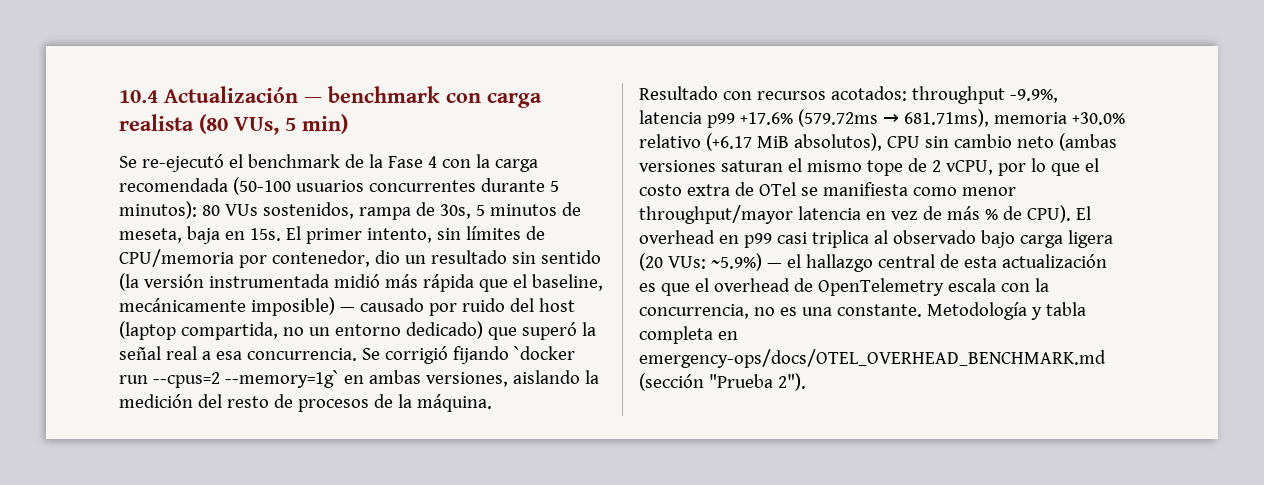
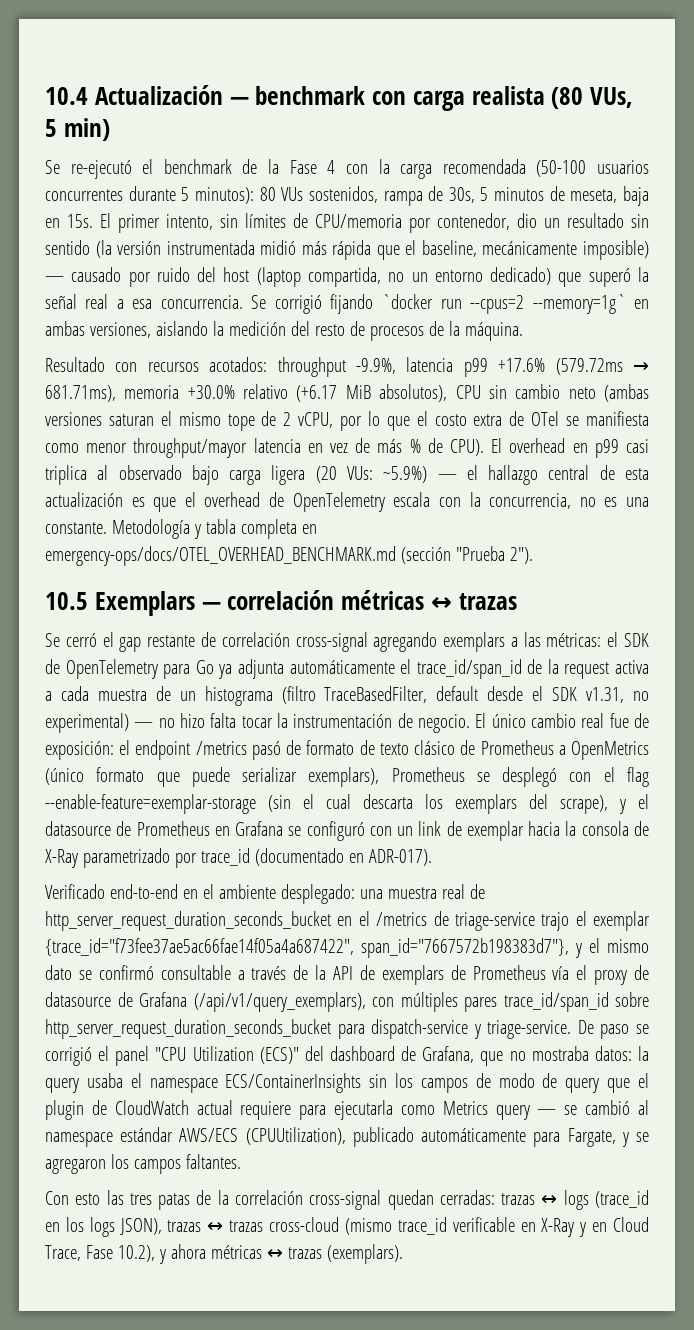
(806, 382) none -> [45,590,517,616] [45,632,649,652] [45,659,649,679] [45,686,649,706] [45,713,650,733] [45,740,650,760] [45,767,649,787] [45,794,649,814] [45,821,649,841] [45,848,432,868] [45,884,485,904] [45,911,650,931] [45,938,649,958] [45,965,649,985] [45,992,649,1012] [45,1019,649,1039] [45,1046,650,1066] [45,1073,649,1093] [45,1100,649,1120] [45,1127,650,1147] [45,1154,241,1174] [45,1190,649,1210] [45,1217,650,1237] [45,1244,403,1264] // 10.5 Exemplars — correlación métricas ↔ trazas // Se cerró el gap restante de correlación cross-signal agregando exemplars a las métricas: el SDK de OpenTelemetry para Go ya adjunta automáticamente el trace_id/span_id de la request activa a cada muestra de un histograma (filtro TraceBasedFilter, default desde el SDK v1.31, no experimental) — no hizo falta tocar la instrumentación de negocio. El único cambio real fue de exposición: el endpoint /metrics pasó de formato de texto clásico de Prometheus a OpenMetrics (único formato que puede serializar exemplars), Prometheus se desplegó con el flag --enable-feature=exemplar-storage (sin el cual descarta los exemplars del scrape), y el datasource de Prometheus en Grafana se configuró con un link de exemplar hacia la consola de X-Ray parametrizado por trace_id (documentado en ADR-017). // Verificado end-to-end en el ambiente desplegado: una muestra real de http_server_request_duration_seconds_bucket en el /metrics de triage-service trajo el exemplar {trace_id="f73fee37ae5ac66fae14f05a4a687422", span_id="7667572b198383d7"}, y el mismo dato se confirmó consultable a través de la API de exemplars de Prometheus vía el proxy de datasource de Grafana (/api/v1/query_exemplars), con múltiples pares trace_id/span_id sobre http_server_request_duration_seconds_bucket para dispatch-service y triage-service. De paso se corrigió el panel "CPU Utilization (ECS)" del dashboard de Grafana, que no mostraba datos: la query usaba el namespace ECS/ContainerInsights sin los campos de modo de query que el plugin de CloudWatch actual requiere para ejecutarla como Metrics query — se cambió al namespace estándar AWS/ECS (CPUUtilization), publicado automáticamente para Fargate, y se agregaron los campos faltantes. // Con esto las tres patas de la correlación cross-signal quedan cerradas: trazas ↔ logs (trace_id en los logs JSON), trazas ↔ trazas cross-cloud (mismo trace_id verificable en X-Ray y en Cloud Trace, Fase 10.2), y ahora métricas ↔ trazas (exemplars).

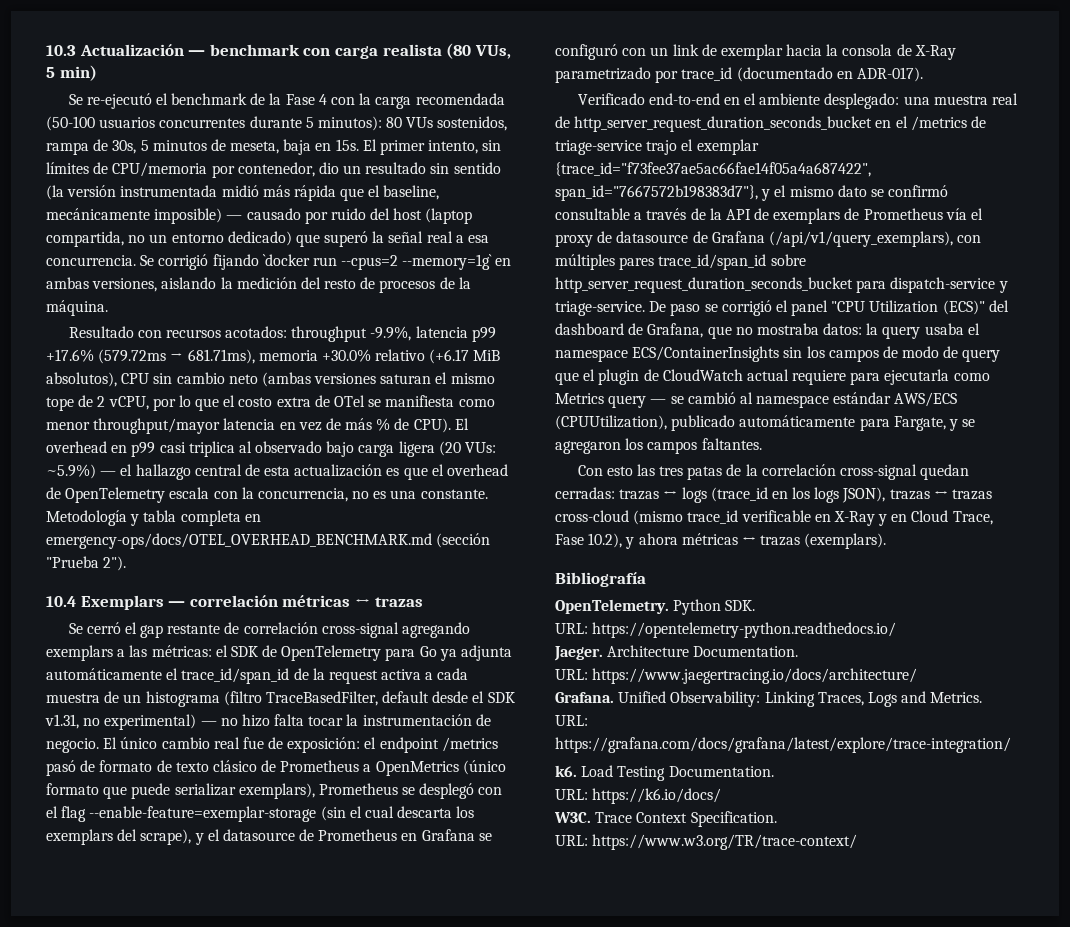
[45,87,88,105] 10.4 -> [46,45,76,56] 10.3
[45,592,88,610] 10.5 -> [46,596,76,607] 10.4
(403, 1254) none -> [555,572,646,587] [555,599,756,615] [555,622,897,638] [554,645,799,661] [555,668,918,684] [555,691,983,707] [555,715,588,726] [555,737,1011,753] [555,765,774,781] [555,788,722,804] [554,811,777,827] [555,834,858,850] // Bibliografía // OpenTelemetry. Python SDK. // URL: https://opentelemetry-python.readthedocs.io/ // Jaeger. Architecture Documentation. // URL: https://www.jaegertracing.io/docs/architecture/ // Grafana. Unified Observability: Linking Traces, Logs and Metrics. // URL: https://grafana.com/docs/grafana/latest/explore/trace-integration/ // k6. Load Testing Documentation. // URL: https://k6.io/docs/ // W3C. Trace Context Specification. // URL: https://www.w3.org/TR/trace-context/

